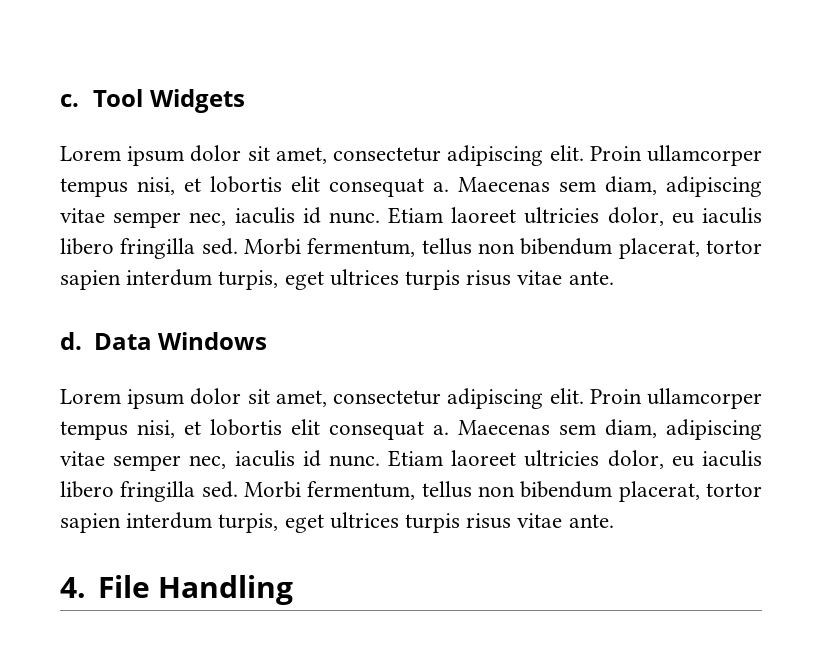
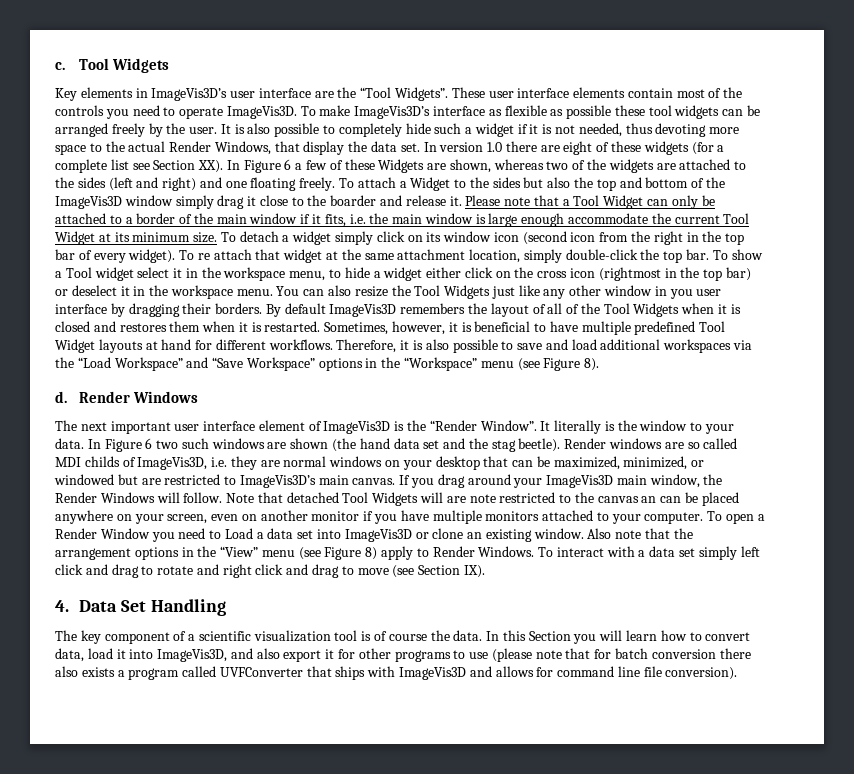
[60,145,762,166] [60,176,762,197] [60,207,762,228] [60,238,762,259] [60,269,614,290] [60,332,267,350] [60,388,762,409] [60,419,762,440] [60,450,762,471] [60,481,762,502] [60,512,614,533] [60,575,293,605] Lorem ipsum dolor sit amet, consectetur adipiscing elit. Proin ullamcorper tempus nisi, et lobortis elit consequat a. Maecenas sem diam, adipiscing vitae semper nec, iaculis id nunc. Etiam laoreet ultricies dolor, eu iaculis libero fringilla sed. Morbi fermentum, tellus non bibendum placerat, tortor sapien interdum turpis, eget ultrices turpis risus vitae ante. // d. Data Windows // Lorem ipsum dolor sit amet, consectetur adipiscing elit. Proin ullamcorper tempus nisi, et lobortis elit consequat a. Maecenas sem diam, adipiscing vitae semper nec, iaculis id nunc. Etiam laoreet ultricies dolor, eu iaculis libero fringilla sed. Morbi fermentum, tellus non bibendum placerat, tortor sapien interdum turpis, eget ultrices turpis risus vitae ante. // 4. File Handling -> [55,87,743,101] [55,105,761,119] [55,123,740,137] [55,141,725,155] [55,159,747,173] [55,177,725,191] [55,195,715,209] [55,213,750,227] [55,231,745,245] [55,249,763,263] [55,267,751,281] [55,285,722,299] [55,303,741,317] [55,321,726,335] [55,339,753,353] [55,357,600,371] [55,391,199,403] [55,420,735,434] [55,438,738,452] [55,456,705,470] [54,474,723,488] [55,492,739,506] [55,510,765,524] [55,528,693,542] [55,546,760,560] [55,564,485,578] [55,599,226,616] [55,630,751,644] [55,648,751,662] [55,666,738,680] Key elements in ImageVis3D’s user interface are the “Tool Widgets”. These user interface elements contain most of the controls you need to operate ImageVis3D. To make ImageVis3D’s interface as flexible as possible these tool widgets can be arranged freely by the user. It is also possible to completely hide such a widget if it is not needed, thus devoting more space to the actual Render Windows, that display the data set. In version 1.0 there are eight of these widgets (for a complete list see Section XX). In Figure 6 a few of these Widgets are shown, whereas two of the widgets are attached to the sides (left and right) and one floating freely. To attach a Widget to the sides but also the top and bottom of the ImageVis3D window simply drag it close to the boarder and release it. Please note that a Tool Widget can only be attached to a border of the main window if it fits, i.e. the main window is large enough accommodate the current Tool Widget at its minimum size. To detach a widget simply click on its window icon (second icon from the right in the top bar of every widget). To re attach that widget at the same attachment location, simply double-click the top bar. To show a Tool widget select it in the workspace menu, to hide a widget either click on the cross icon (rightmost in the top bar) or deselect it in the workspace menu. You can also resize the Tool Widgets just like any other window in you user interface by dragging their borders. By default ImageVis3D remembers the layout of all of the Tool Widgets when it is closed and restores them when it is restarted. Sometimes, however, it is beneficial to have multiple predefined Tool Widget layouts at hand for different workflows. Therefore, it is also possible to save and load additional workspaces via the “Load Workspace” and “Save Workspace” options in the “Workspace” menu (see Figure 8). // d. Render Windows // The next important user interface element of ImageVis3D is the “Render Window”. It literally is the window to your data. In Figure 6 two such windows are shown (the hand data set and the stag beetle). Render windows are so called MDI childs of ImageVis3D, i.e. they are normal windows on your desktop that can be maximized, minimized, or windowed but are restricted to ImageVis3D’s main canvas. If you drag around your ImageVis3D main window, the Render Windows will follow. Note that detached Tool Widgets will are note restricted to the canvas an can be placed anywhere on your screen, even on another monitor if you have multiple monitors attached to your computer. To open a Render Window you need to Load a data set into ImageVis3D or clone an existing window. Also note that the arrangement options in the “View” menu (see Figure 8) apply to Render Windows. To interact with a data set simply left click and drag to rotate and right click and drag to move (see Section IX). // 4. Data Set Handling // The key component of a scientific visualization tool is of course the data. In this Section you will learn how to convert data, load it into ImageVis3D, and also export it for other programs to use (please note that for batch conversion there also exists a program called UVFConverter that ships with ImageVis3D and allows for command line file conversion).

